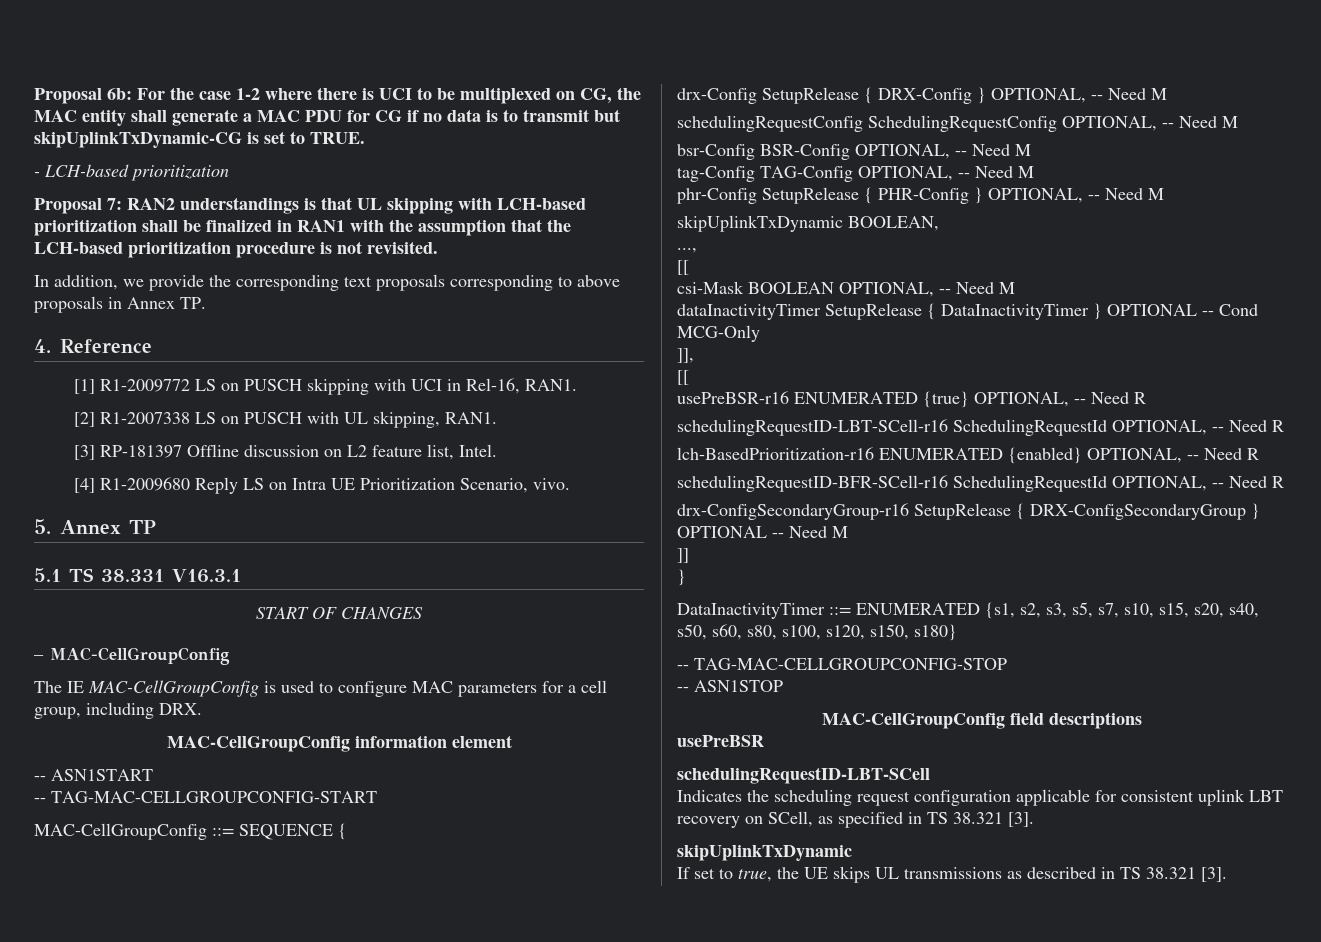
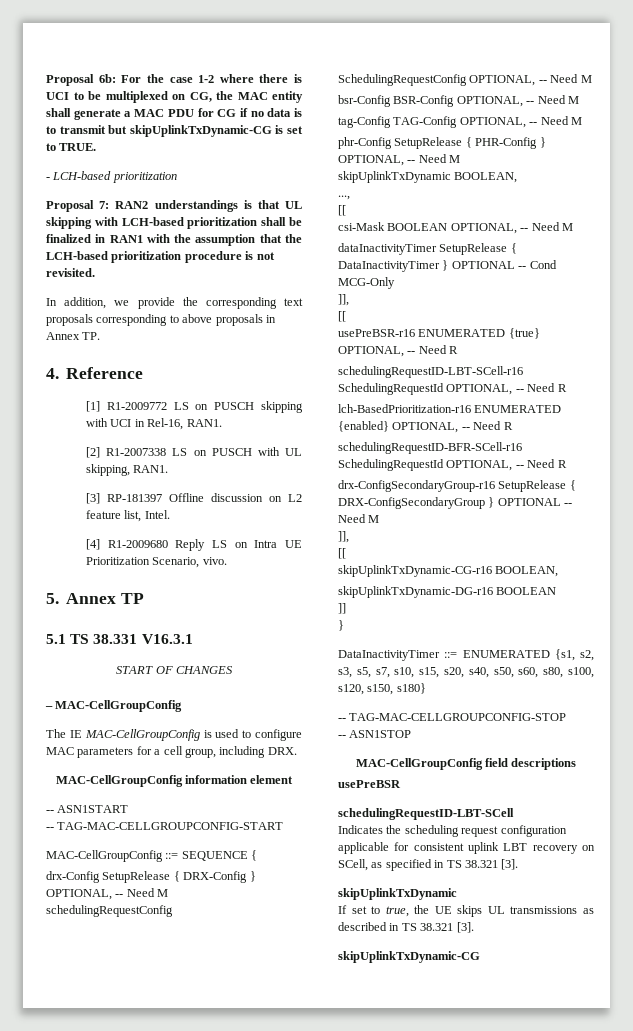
(848, 532) none -> [338,531,349,543] [338,548,346,559] [338,565,559,577] [338,586,557,598] // ]], // [[ // skipUplinkTxDynamic-CG-r16 BOOLEAN, // skipUplinkTxDynamic-DG-r16 BOOLEAN
(1227, 874) none -> [338,951,480,963] // skipUplinkTxDynamic-CG

